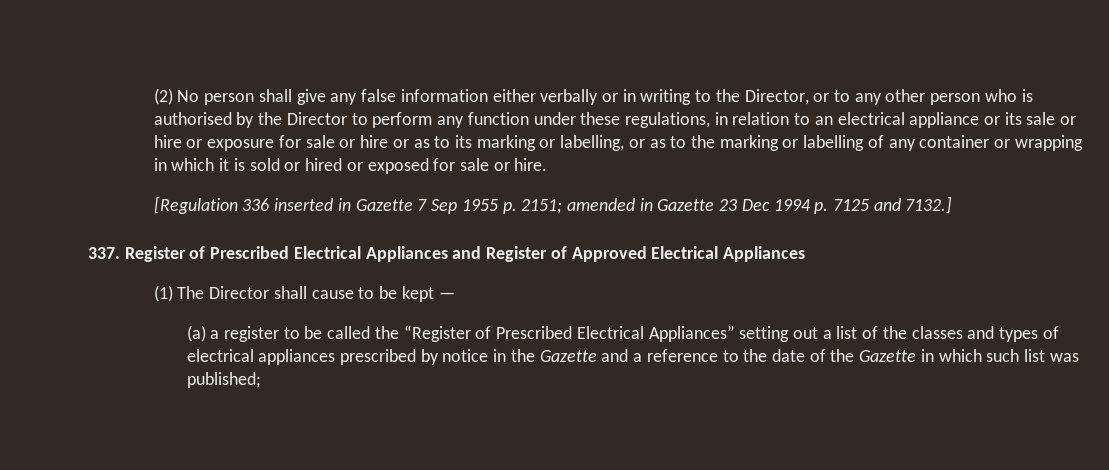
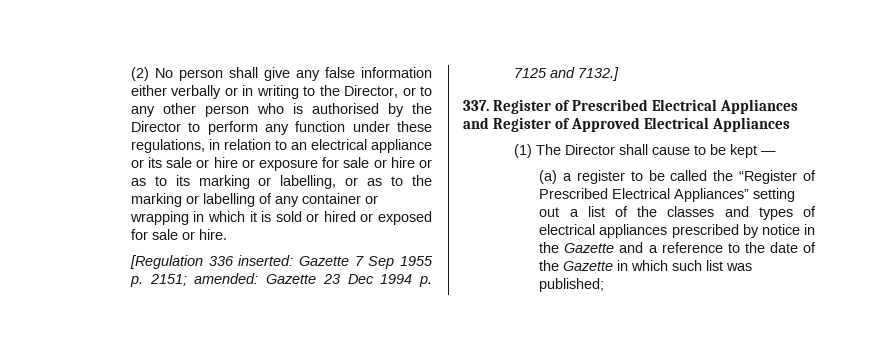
[274,198,351,211] inserted in -> [238,255,294,266] inserted:
[566,198,653,211] amended in -> [194,273,259,284] amended:

